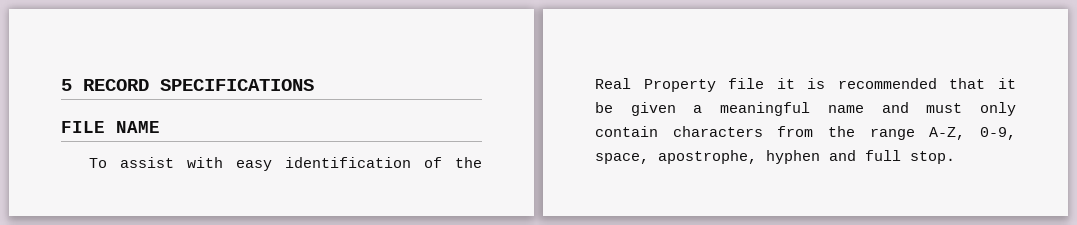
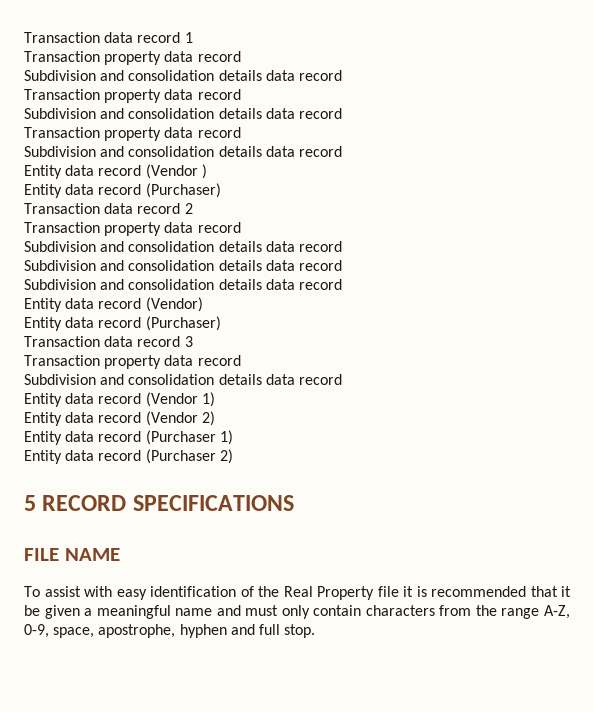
(61, 85) none -> [24,32,193,43] [24,51,241,65] [24,70,342,81] [24,89,241,103] [24,108,342,119] [24,127,241,141] [24,146,342,157] [24,164,207,179] [24,183,221,198] [24,203,193,214] [24,222,241,236] [24,241,342,252] [24,260,342,271] [24,279,342,290] [24,297,203,312] [24,316,221,331] [24,336,193,347] [24,355,241,369] [24,374,342,385] [24,392,215,407] [24,411,215,426] [24,430,233,445] [24,449,233,464] Transaction data record 1 // Transaction property data record // Subdivision and consolidation details data record // Transaction property data record // Subdivision and consolidation details data record // Transaction property data record // Subdivision and consolidation details data record // Entity data record (Vendor ) // Entity data record (Purchaser) // Transaction data record 2 // Transaction property data record // Subdivision and consolidation details data record // Subdivision and consolidation details data record // Subdivision and consolidation details data record // Entity data record (Vendor) // Entity data record (Purchaser) // Transaction data record 3 // Transaction property data record // Subdivision and consolidation details data record // Entity data record (Vendor 1) // Entity data record (Vendor 2) // Entity data record (Purchaser 1) // Entity data record (Purchaser 2) //

